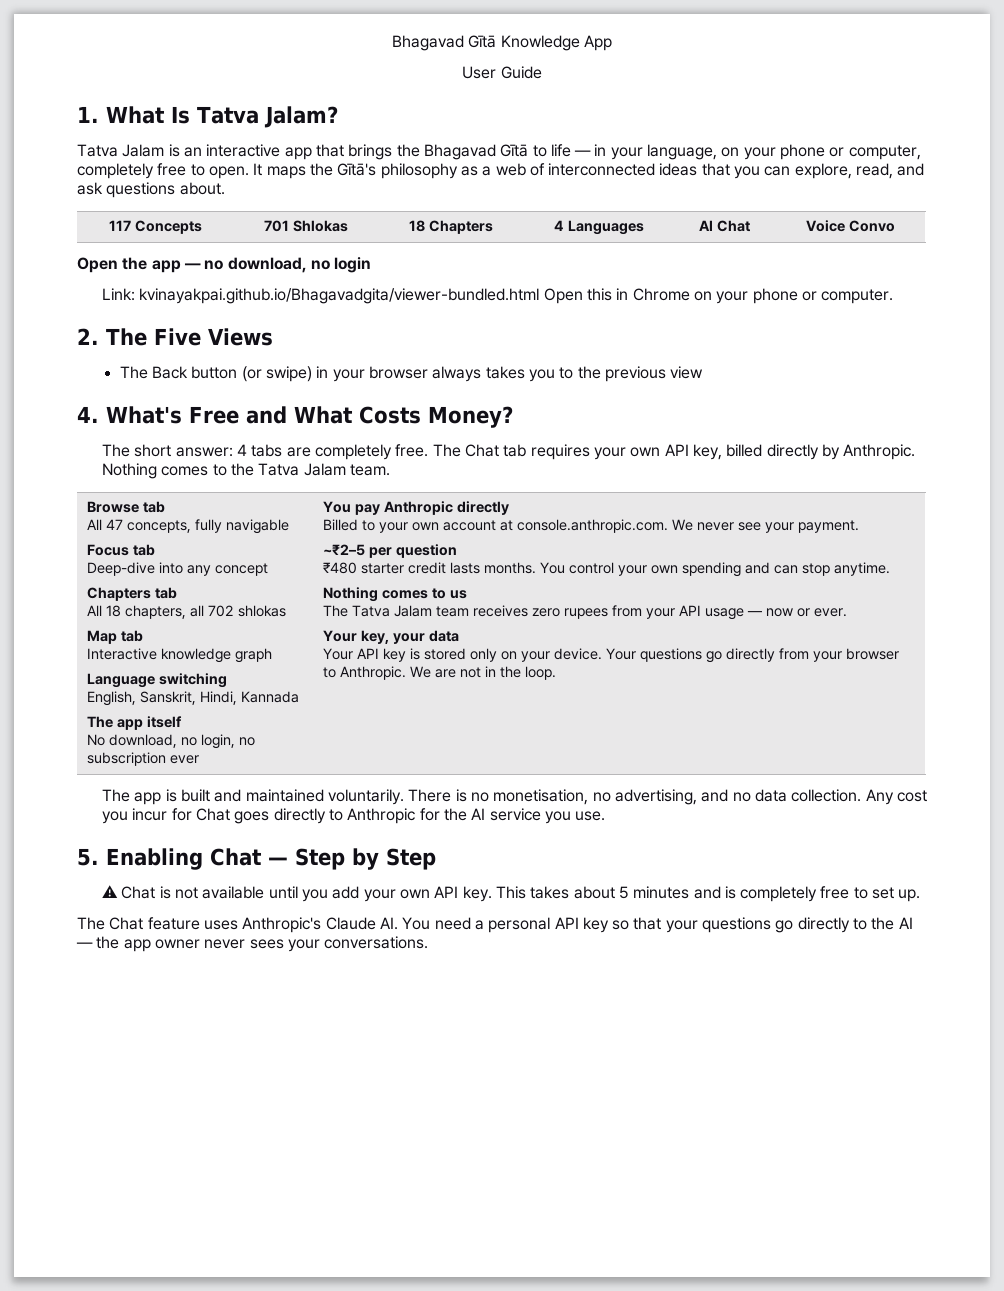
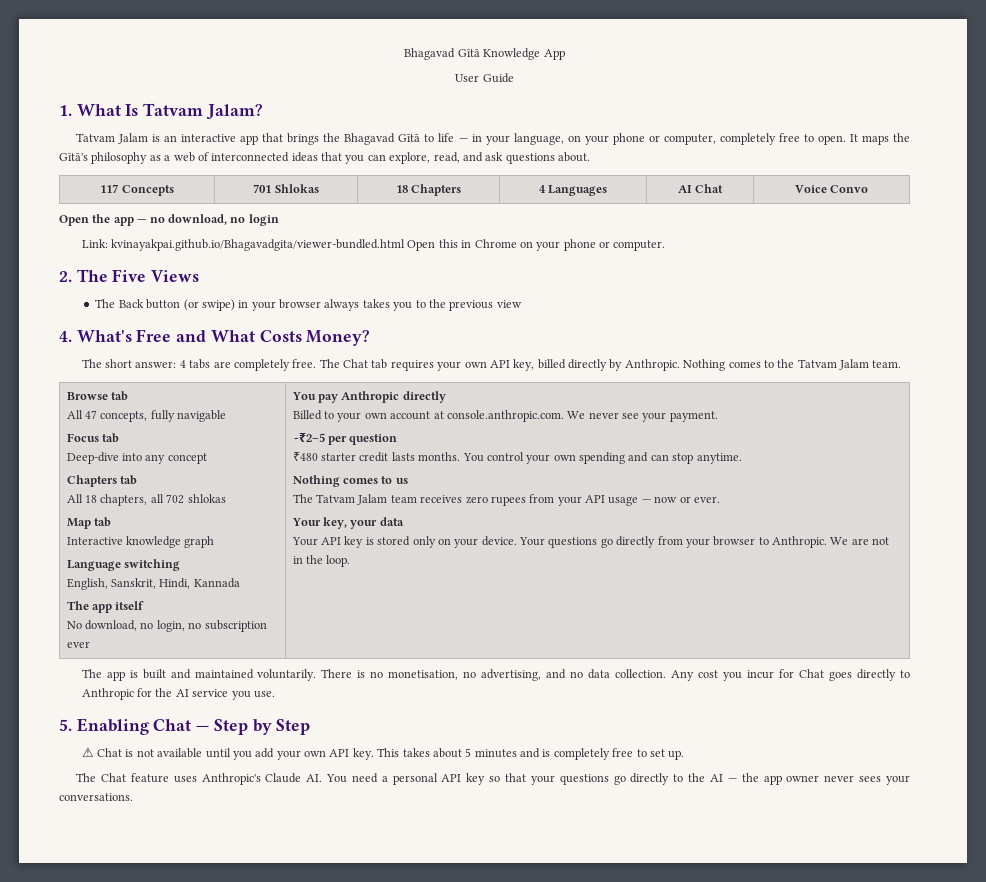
[197,106,259,124] Tatva -> [143,103,204,116] Tatvam
[77,144,118,157] Tatva -> [76,133,116,142] Tatvam
[258,463,300,476] Tatva -> [797,359,837,368] Tatvam
[352,605,391,617] Tatva -> [316,494,356,503] Tatvam

